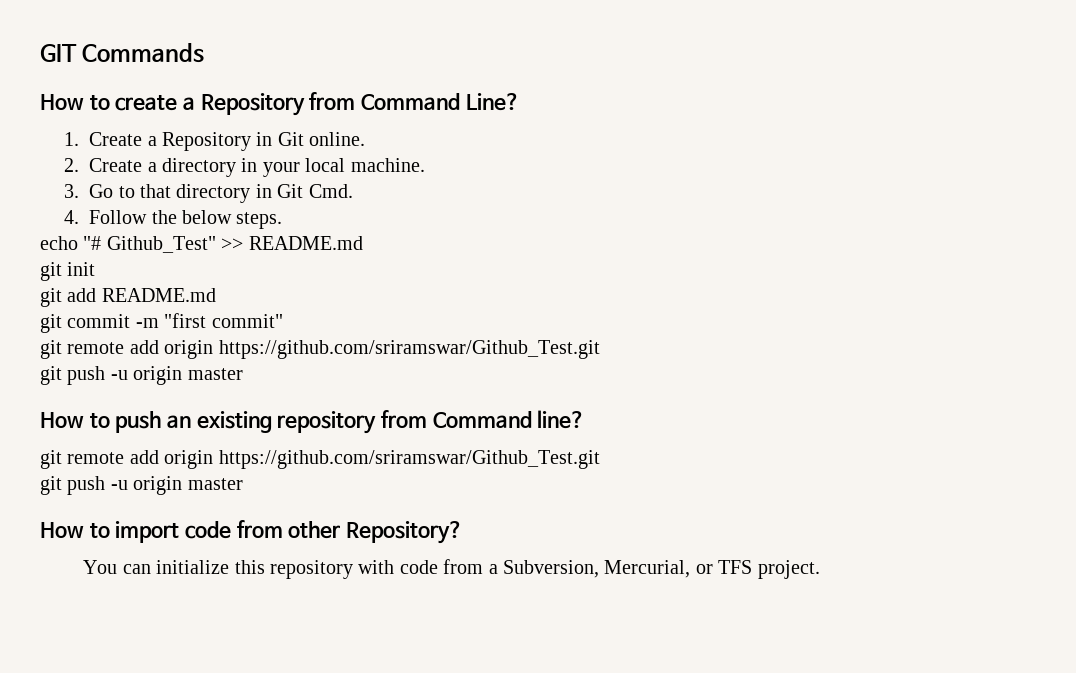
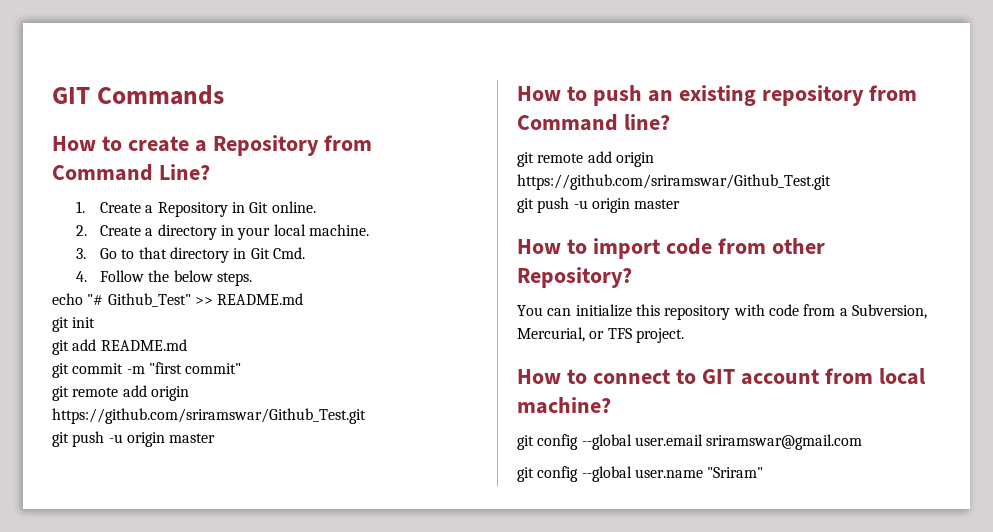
(820, 569) none -> [517,368,926,385] [517,397,611,414] [517,434,863,450] [517,466,764,482] // How to connect to GIT account from local machine? // git config --global user.email sriramswar@gmail.com // git config --global user.name "Sriram"

